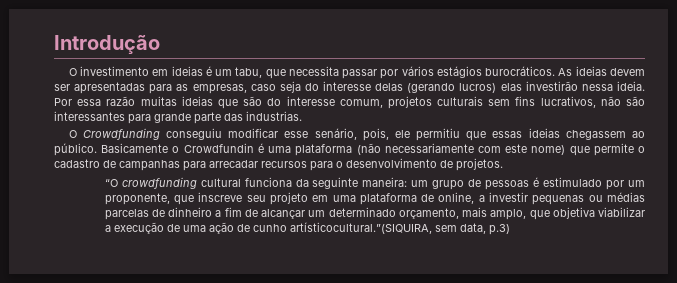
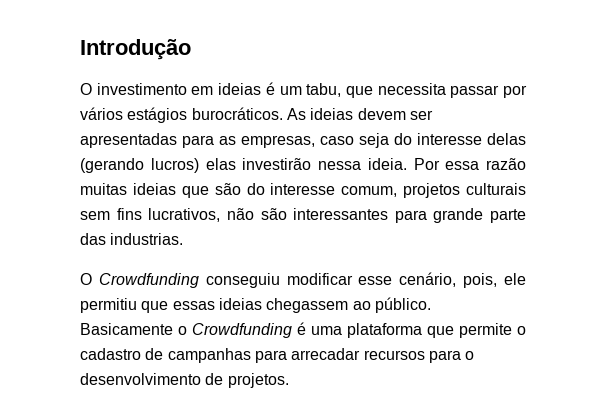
[314,128,357,140] senário, -> [399,272,457,287] cenário,
[183,143,254,153] Crowdfundin -> [192,323,292,338] Crowdfunding
[356,143,566,155] (não necessariamente com este nome) -> (422, 330) none
[104,177,645,190] [104,192,646,205] [104,207,645,220] [104,222,510,235] // “O crowdfunding cultural funciona da seguinte maneira: um grupo de pessoas é estimulado por um proponente, que inscreve seu projeto em uma plataforma de online, a investir pequenas ou médias parcelas de dinheiro a fim de alcançar um determinado orçamento, mais amplo, que objetiva viabilizar a execução de uma ação de cunho artísticocultural.”(SIQUIRA, sem data, p.3) -> (289, 380) none

